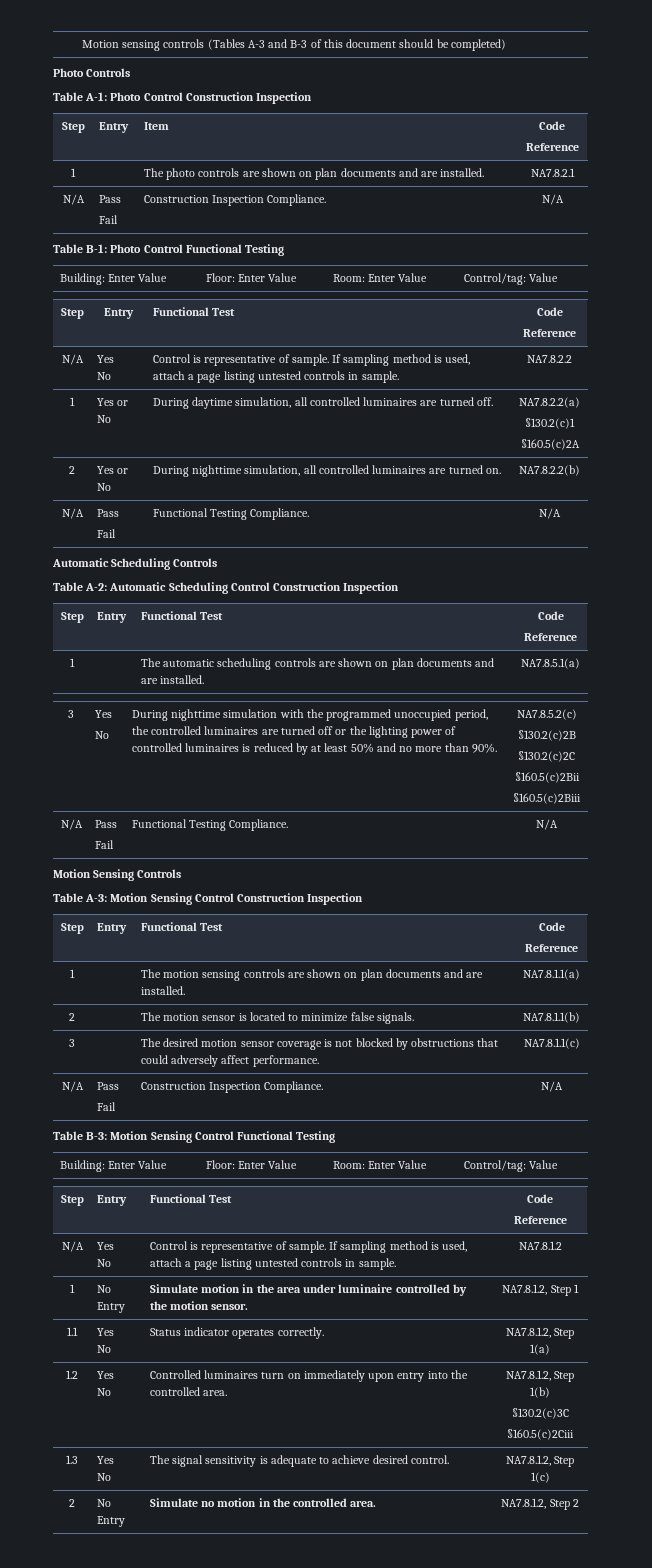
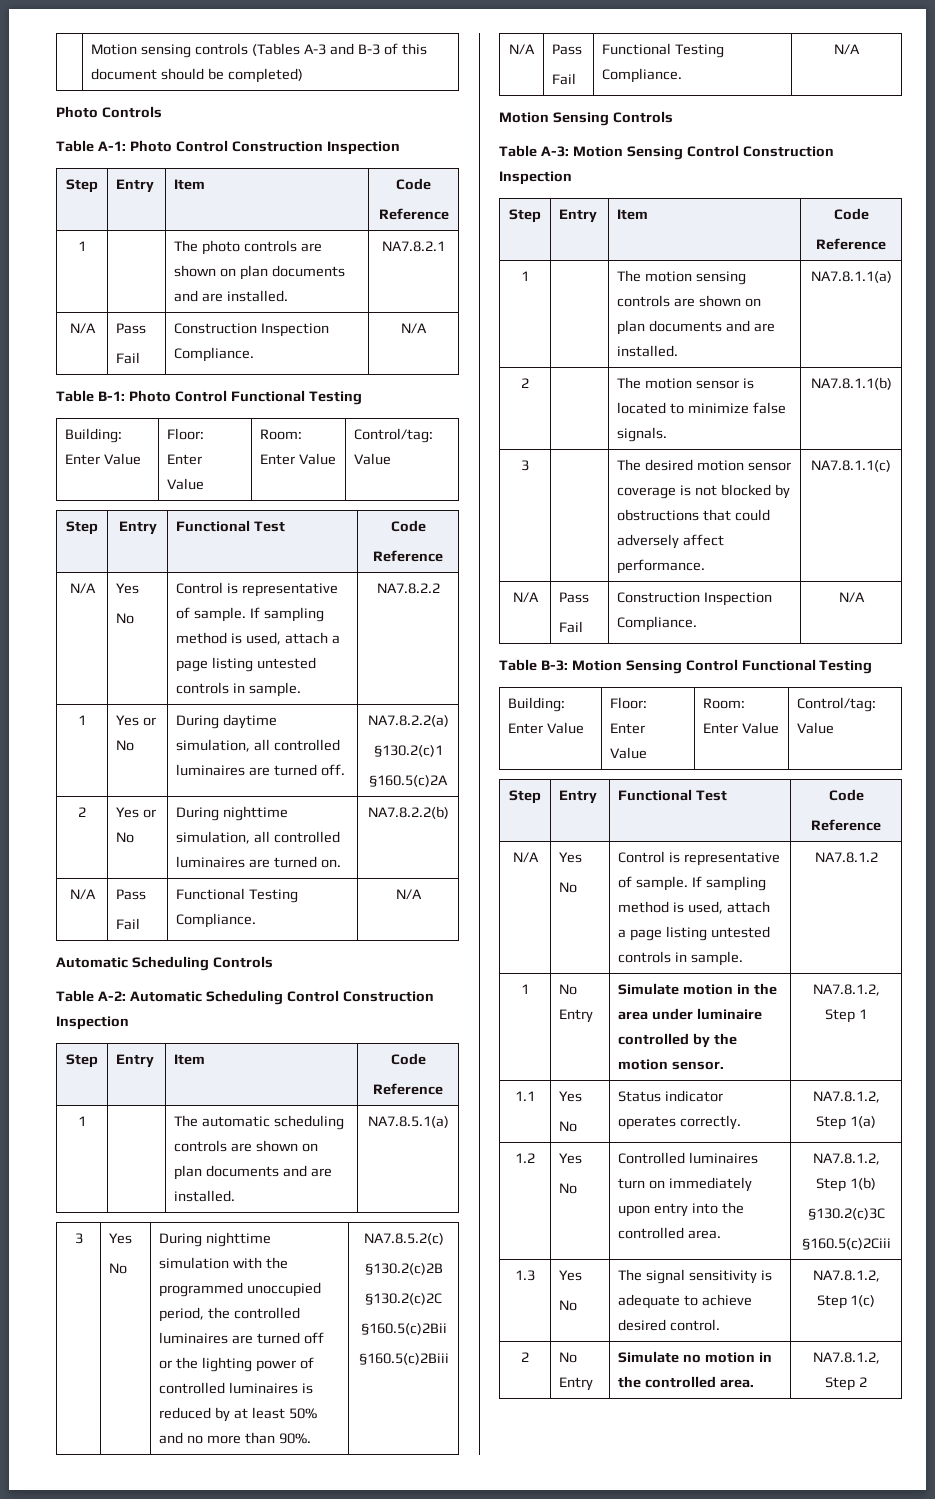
[140,611,224,620] Functional Test -> [174,1054,206,1065] Item
[140,922,224,931] Functional Test -> [617,209,649,220] Item

